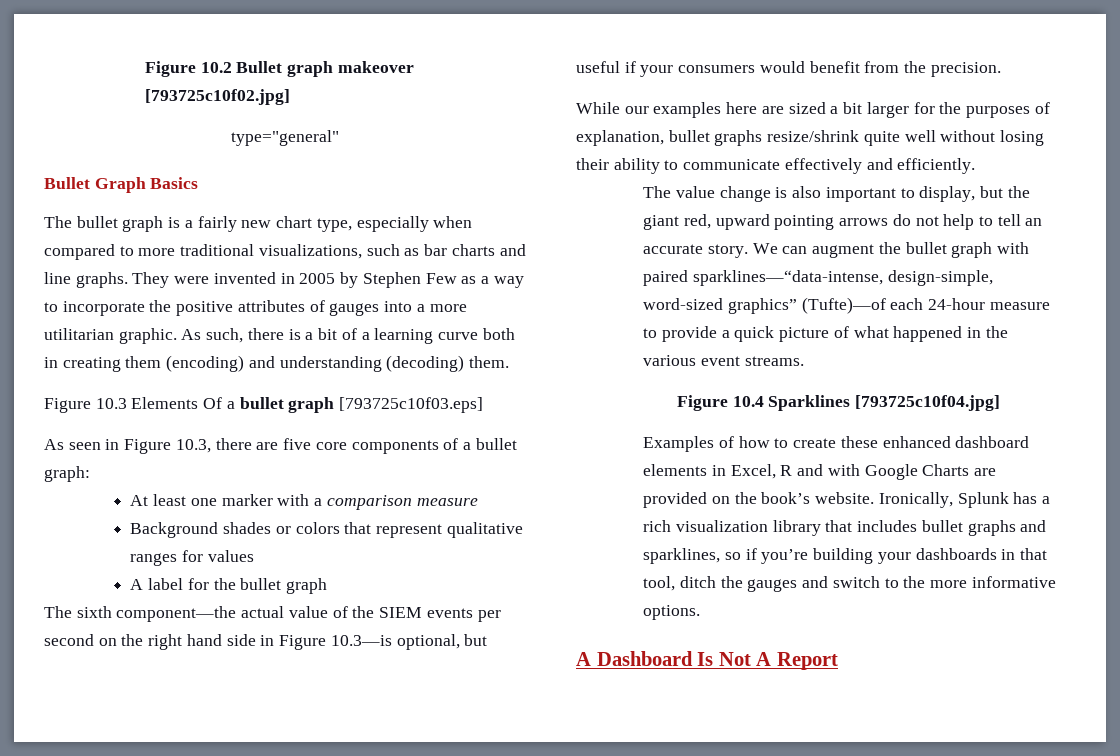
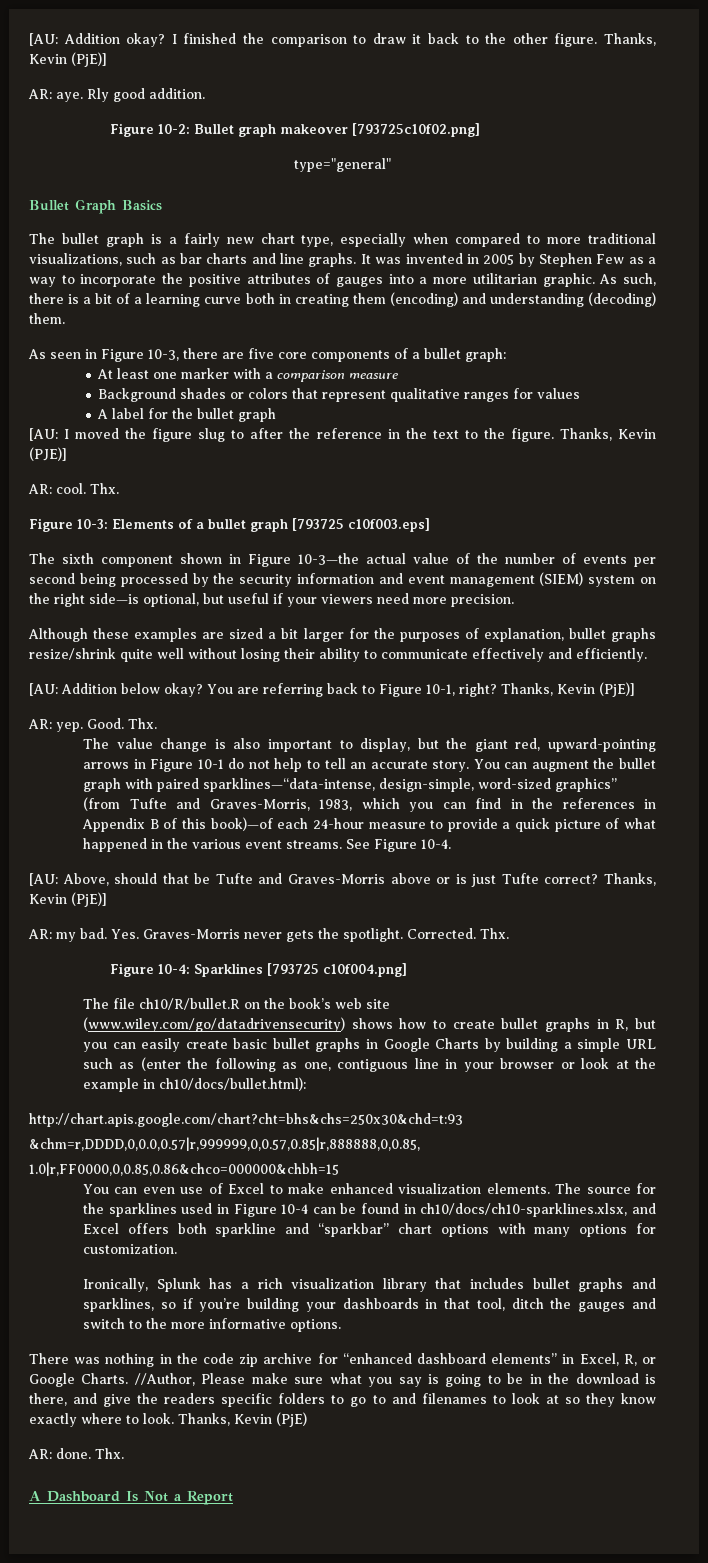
[144,61,232,77] Figure 10.2 -> [29,33,657,47] [29,52,107,67] [28,88,205,102] [110,123,191,137] [AU: Addition okay? I finished the comparison to draw it back to the other figure. Thanks, Kevin (PjE)] // AR: aye. Rly good addition. // Figure 10-2:
[144,89,290,105] [793725c10f02.jpg] -> [352,123,481,137] [793725c10f02.png]
[132,272,210,288] They were -> [360,254,402,264] It was
[44,397,484,413] // Figure 10.3 Elements Of a bullet graph [793725c10f03.eps] -> (65, 318) none
[175,439,211,453] 10.3, -> [148,349,179,361] 10-3,
[44,606,237,622] The sixth component—the -> [29,428,656,442] [29,447,67,461] [28,483,119,494] [29,518,430,532] [29,553,359,567] [AU: I moved the figure slug to after the reference in the text to the figure. Thanks, Kevin (PJE)] // AR: cool. Thx. // Figure 10-3: Elements of a bullet graph [793725 c10f003.eps] // The sixth component shown in Figure 10-3—the
[379,607,423,618] SIEM -> [505,553,576,564] number of
[98,634,392,650] on the right hand side in Figure 10.3—is -> [79,572,656,587] [29,593,139,607] being processed by the security information and event management (SIEM) system on the right side—is
[678,61,1001,77] [576,102,758,118] consumers would benefit from the precision. // While our examples here -> [321,593,514,607] [28,628,198,642] viewers need more precision. // Although these examples
(976, 166) none -> [29,682,635,697] [28,718,157,732] // [AU: Addition below okay? You are referring back to Figure 10-1, right? Thanks, Kevin (PjE)] // AR: yep. Good. Thx.
[715,214,889,230] upward pointing arrows -> [548,738,657,752] [83,759,224,772] upward-pointing arrows in Figure 10-1
[752,243,778,254] We -> [473,759,500,769] You
[801,297,886,314] (Tufte)—of -> [83,797,656,812] [82,817,273,832] (from Tufte and Graves-Morris, 1983, which you can find in the references in Appendix B of this book)—of
[676,395,1001,411] [643,436,1030,452] [643,464,997,480] [643,492,875,508] // Figure 10.4 Sparklines [793725c10f04.jpg] // Examples of how to create these enhanced dashboard elements in Excel, R and with Google Charts are provided on the book’s website. -> [346,839,452,852] [29,873,656,887] [29,892,107,907] [28,928,509,942] [110,963,408,977] [83,998,391,1010] [83,1017,656,1032] [83,1038,657,1052] [83,1057,657,1072] [83,1077,307,1092] [29,1113,463,1127] [29,1137,420,1151] [29,1162,339,1176] [83,1183,656,1194] [83,1203,656,1217] [83,1223,656,1237] [83,1244,178,1254] See Figure 10-4. // [AU: Above, should that be Tufte and Graves-Morris above or is just Tufte correct? Thanks, Kevin (PjE)] // AR: my bad. Yes. Graves-Morris never gets the spotlight. Corrected. Thx. // Figure 10-4: Sparklines [793725 c10f004.png] // The file ch10/R/bullet.R on the book’s web site (www.wiley.com/go/datadrivensecurity) shows how to create bullet graphs in R, but you can easily create basic bullet graphs in Google Charts by building a simple URL such as (enter the following as one, contiguous line in your browser or look at the example in ch10/docs/bullet.html): // http://chart.apis.google.com/chart?cht=bhs&chs=250x30&chd=t:93 // &chm=r,DDDD,0,0.0,0.57|r,999999,0,0.57,0.85|r,888888,0,0.85, // 1.0|r,FF0000,0,0.85,0.86&chco=000000&chbh=15 // You can even use of Excel to make enhanced visualization elements. The source for the sparklines used in Figure 10-4 can be found in ch10/docs/ch10-sparklines.xlsx, and Excel offers both sparkline and “sparkbar” chart options with many options for customization. //
(701, 612) none -> [29,1353,657,1367] [29,1373,656,1387] [29,1393,656,1407] [29,1412,307,1427] [28,1448,124,1459] // There was nothing in the code zip archive for “enhanced dashboard elements” in Excel, R, or Google Charts. //Author, Please make sure what you say is going to be in the download is there, and give the readers specific folders to go to and filenames to look at so they know exactly where to look. Thanks, Kevin (PjE) // AR: done. Thx.
[756,652,772,666] A -> [174,1494,182,1501] a

